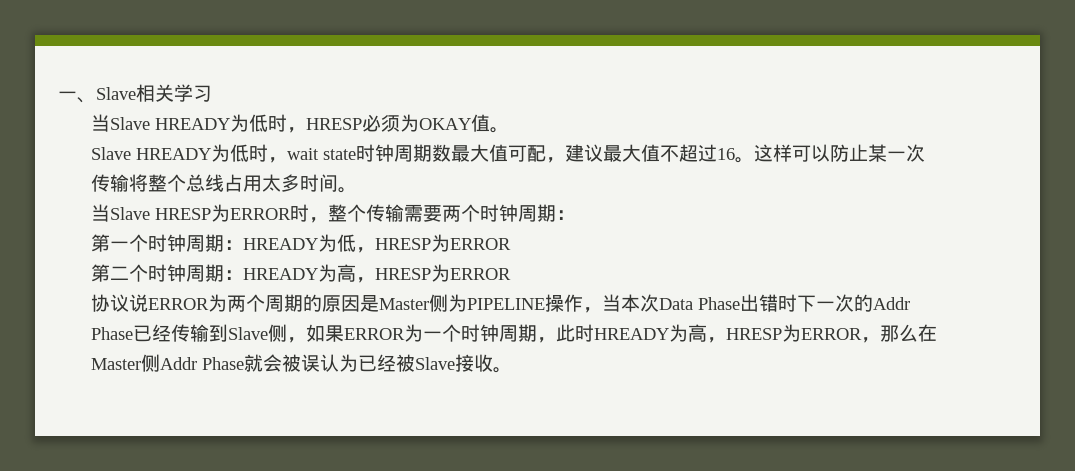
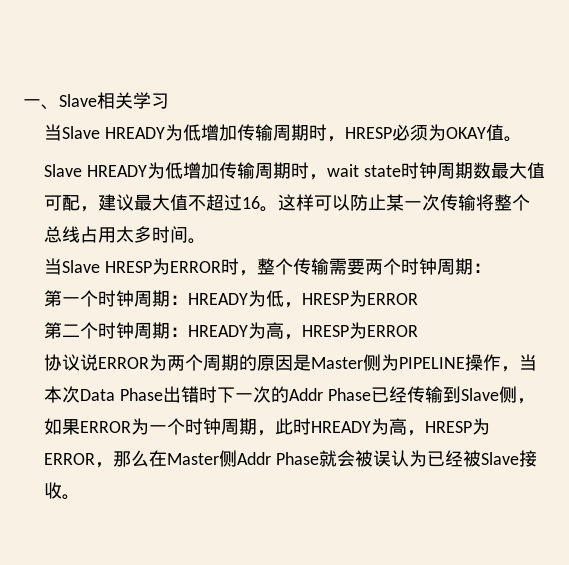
(269, 123) none -> [201,124,310,141] 增加传输周期
(250, 153) none -> [183,162,292,179] 增加传输周期

